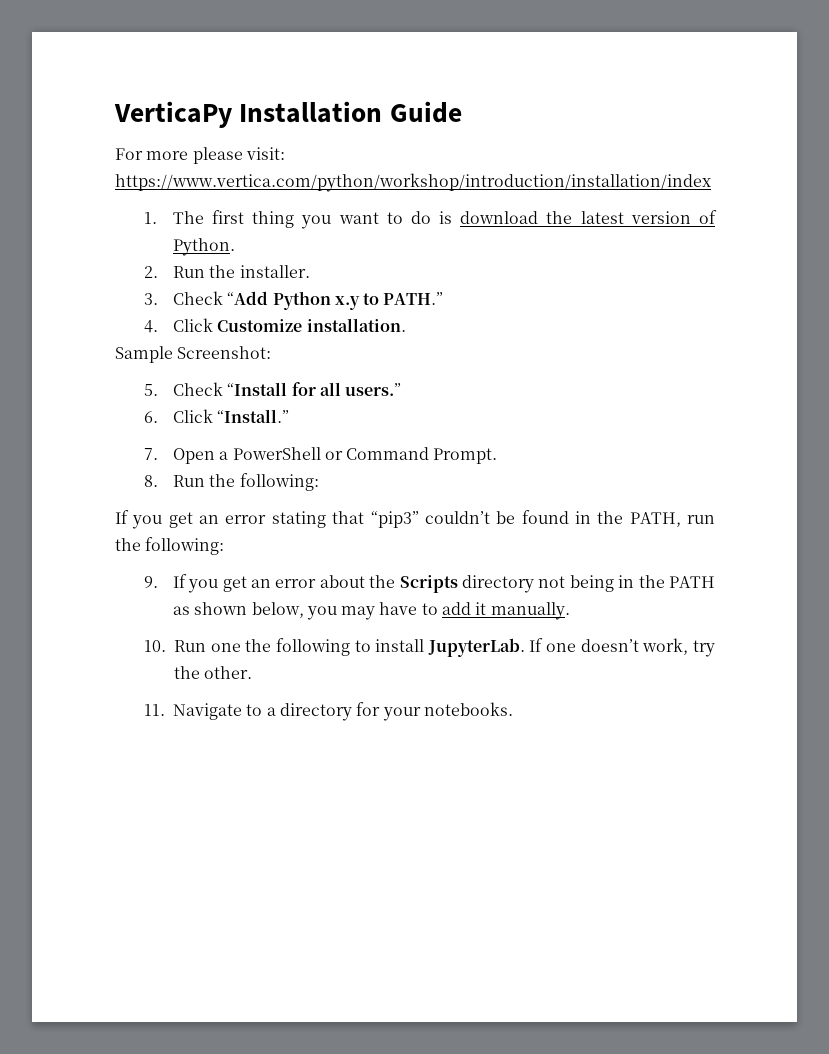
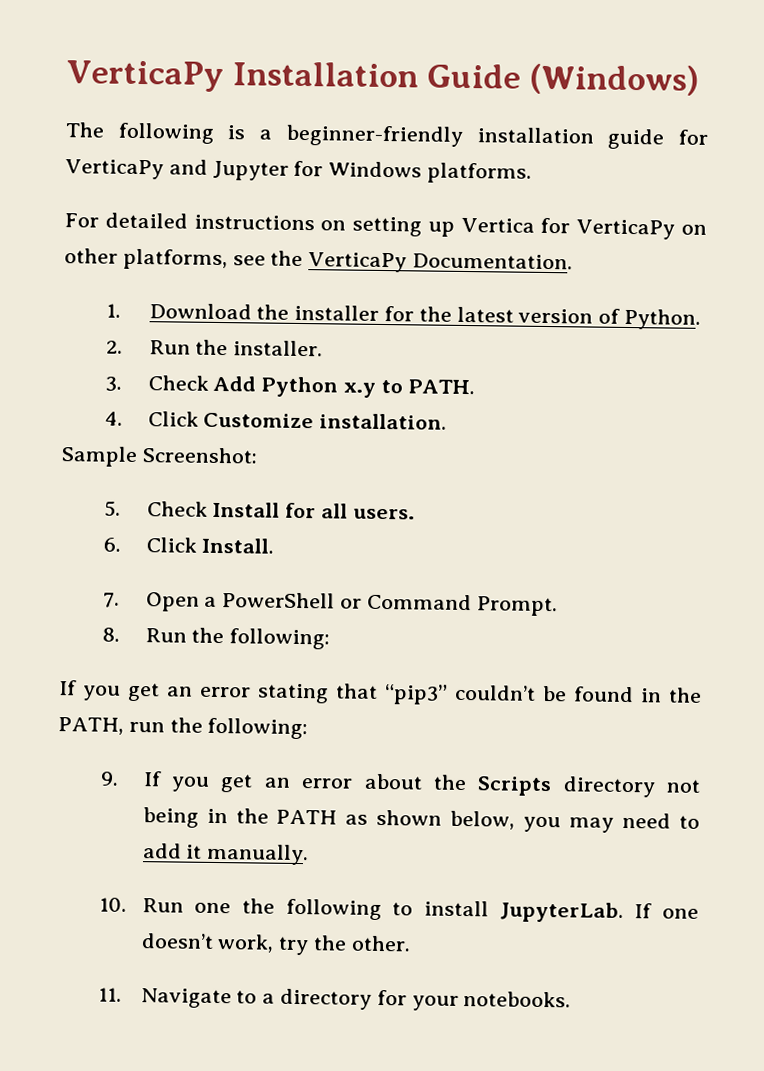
[115,147,285,164] [115,173,711,192] [143,210,539,229] // For more please visit: https://www.vertica.com/python/workshop/introduction/installation/index // 1. The first thing you want to do is download -> [529,63,700,96] [65,122,708,150] [65,159,533,184] [64,212,707,240] [64,248,574,273] [105,303,415,322] (Windows) // The following is a beginner-friendly installation guide for VerticaPy and Jupyter for Windows platforms. // For detailed instructions on setting up Vertica for VerticaPy on other platforms, see the VerticaPy Documentation. // 1. Download the installer for
[227,291,269,305] “Add -> [213,375,257,392] Add
[383,292,444,305] PATH.” -> [407,379,475,395] PATH.
[227,382,288,396] “Install -> [212,501,281,518] Install
[345,383,402,396] users.” -> [352,508,415,520] users.
[217,409,290,423] “Install.” -> [201,537,275,554] Install.
[379,602,418,615] have -> [622,812,672,829] need

